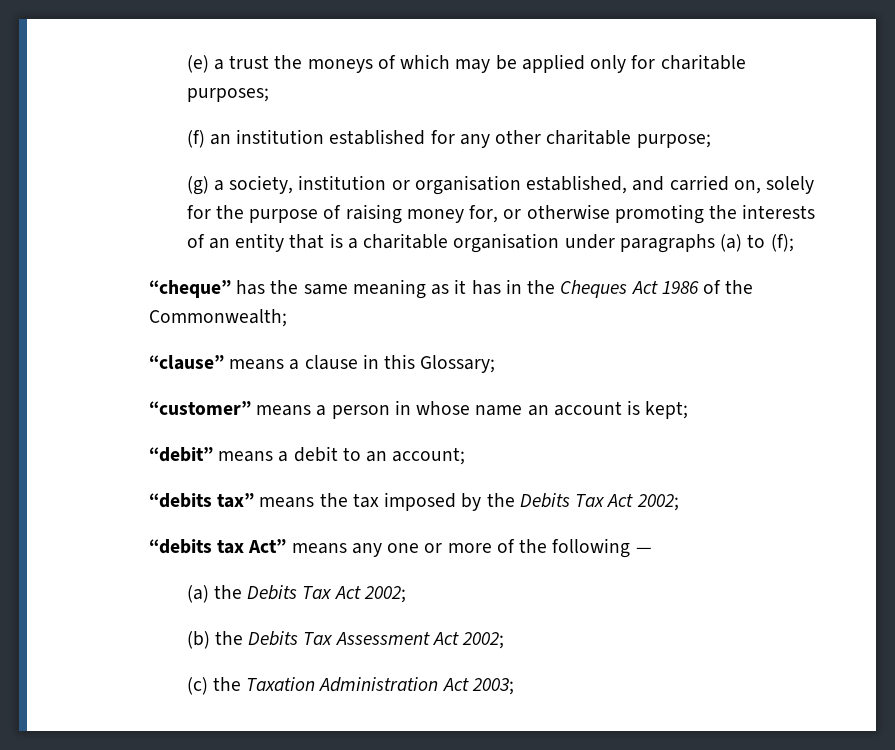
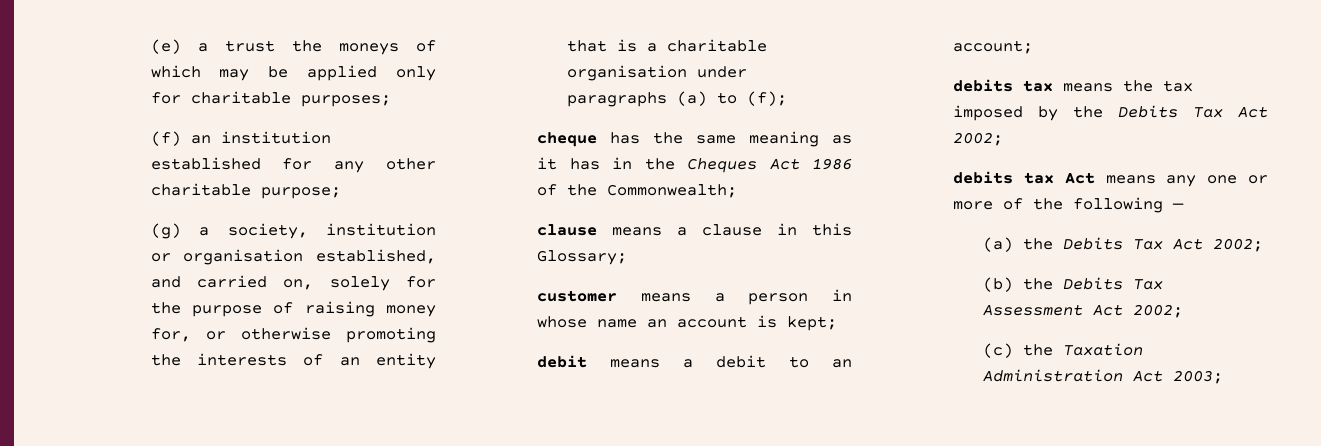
[148,280,231,298] “cheque” -> [537,132,598,147] cheque
[148,355,224,370] “clause” -> [537,224,598,236] clause
[148,401,251,415] “customer” -> [537,290,618,302] customer
[148,447,213,462] “debit” -> [537,355,588,368] debit
[148,493,254,508] “debits tax” -> [953,79,1054,92] debits tax
[148,539,287,554] “debits tax Act” -> [953,171,1095,184] debits tax Act

